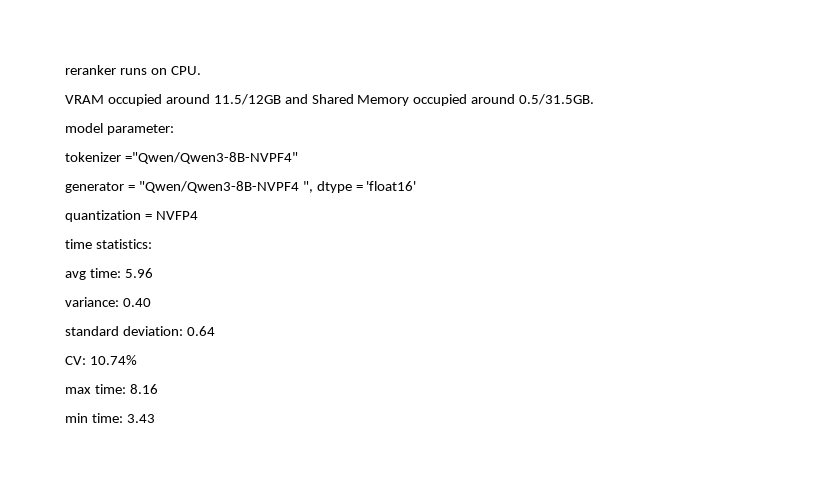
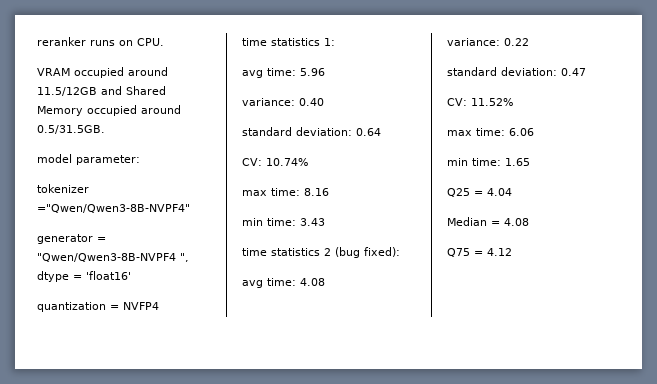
[95,239,152,249] statistics: -> [271,38,335,46] statistics 1:
(155, 418) none -> [242,247,400,258] [242,278,325,288] [447,38,529,46] [447,67,586,76] [447,98,513,106] [447,128,534,136] [447,158,530,166] [447,188,512,197] [447,217,529,226] [447,248,512,257] // time statistics 2 (bug fixed): // avg time: 4.08 // variance: 0.22 // standard deviation: 0.47 // CV: 11.52% // max time: 6.06 // min time: 1.65 // Q25 = 4.04 // Median = 4.08 // Q75 = 4.12

